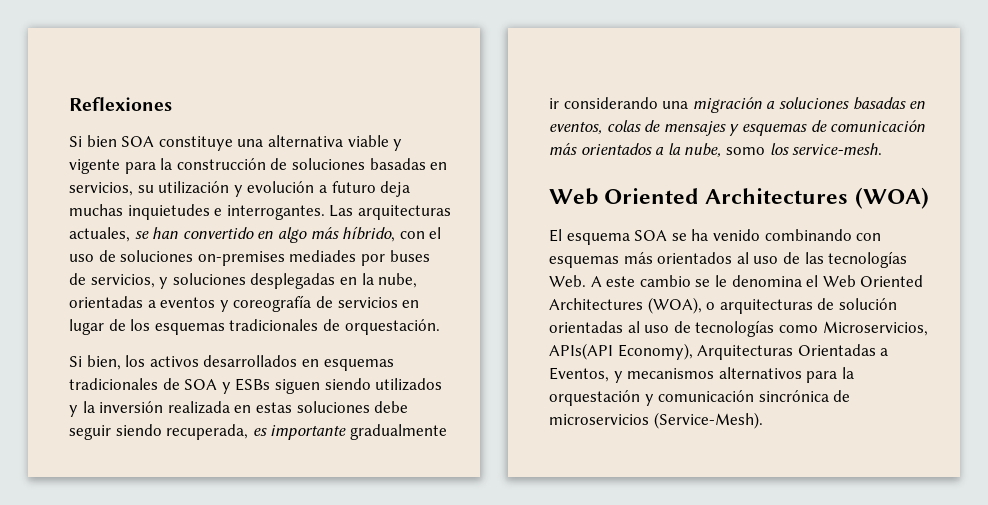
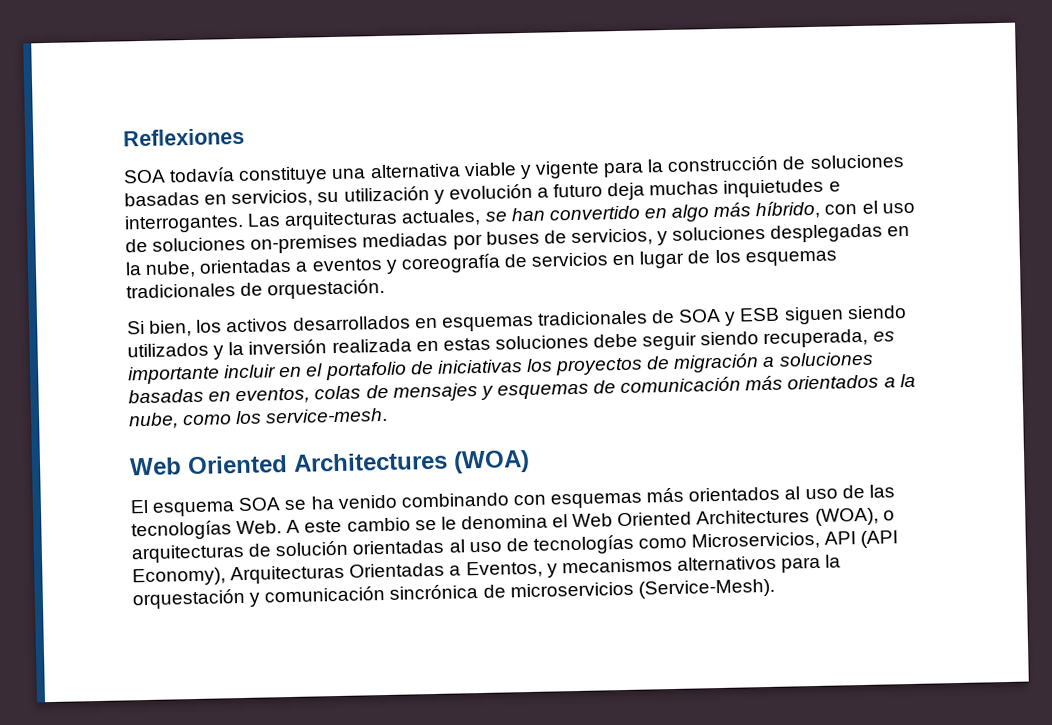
[69,135,155,147] Si bien SOA -> [123,167,236,184] SOA todavía
[289,250,357,262] mediades -> [362,232,449,248] mediadas
[235,378,271,391] ESBs -> [739,307,781,322] ESB
[349,424,447,440] [549,97,689,109] gradualmente ir considerando una -> [223,355,671,381] incluir en el portafolio de iniciativas los proyectos de
[725,147,765,155] somo -> [183,414,233,426] como
[549,343,613,360] APIs(API -> [824,530,899,549] API (API

